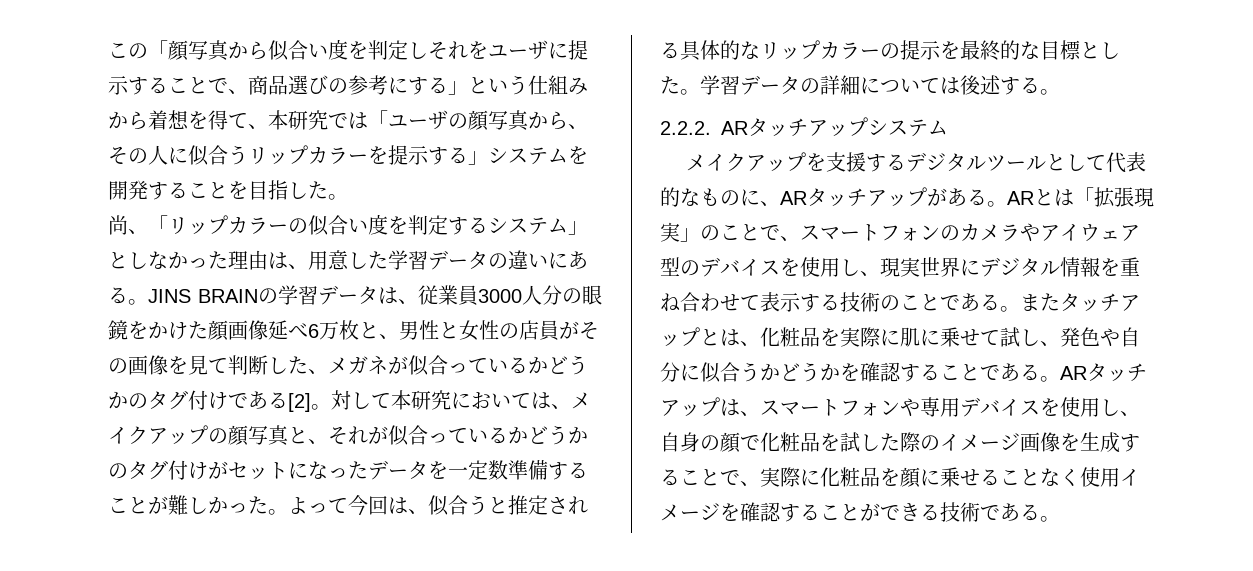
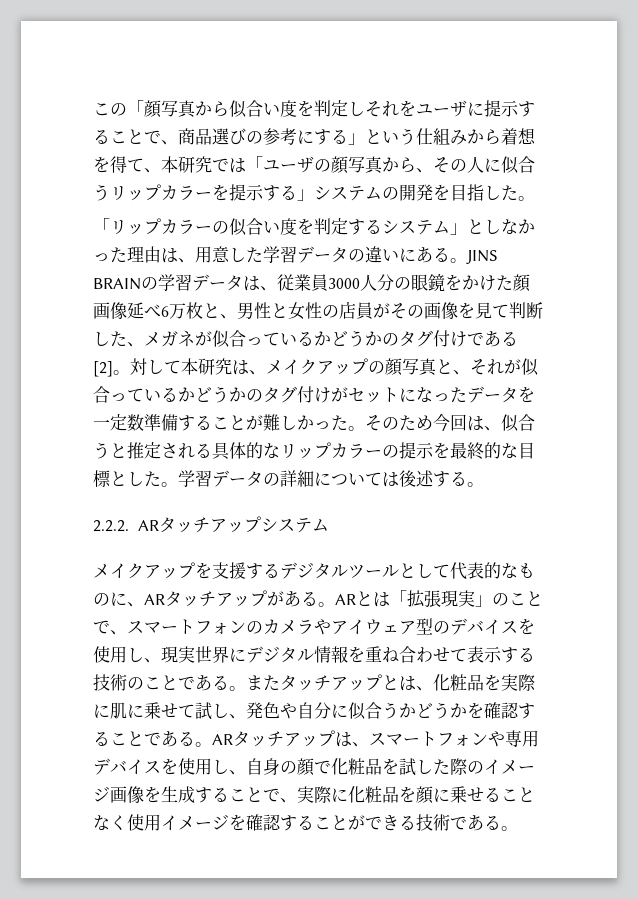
[568,146,588,164] [108,180,228,200] を開発すること -> [382,184,433,201] の開発
[108,215,148,235] 尚、 -> (535, 198) none
[451,392,531,409] において -> (232, 366) none
[288,497,348,514] よって -> [365,415,433,431] そのため

